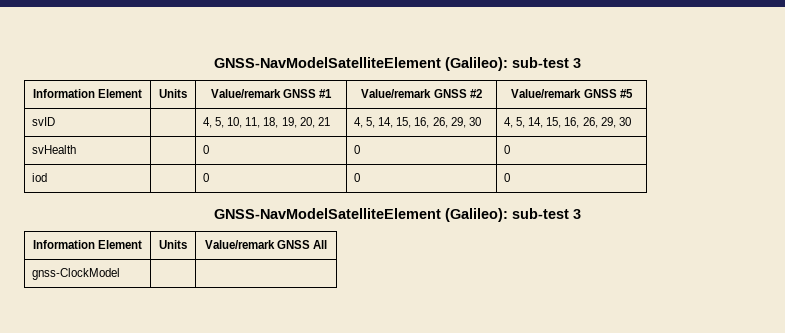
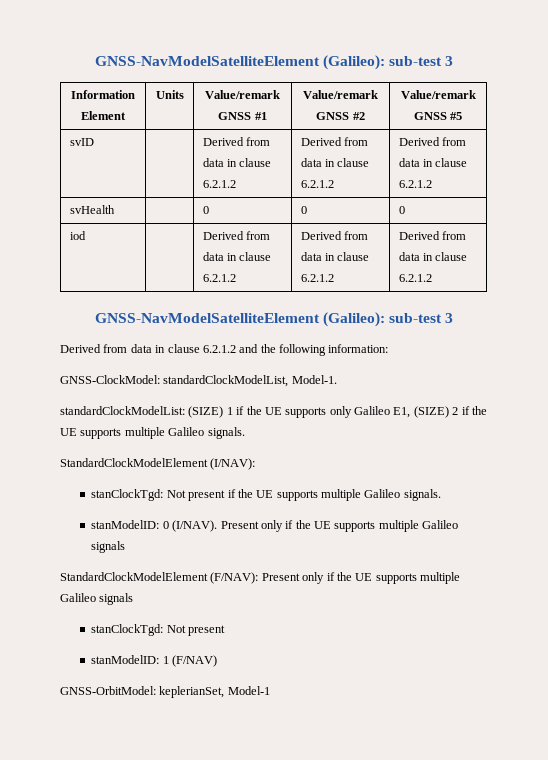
[202,117,330,128] [353,117,481,128] [503,117,631,128] 4, 5, 10, 11, 18, 19, 20, 21 | 4, 5, 14, 15, 16, 26, 29, 30 | 4, 5, 14, 15, 16, 26, 29, 30 -> [202,137,271,146] [202,158,272,167] [202,180,236,188] [300,137,369,146] [300,158,370,167] [300,180,334,188] [398,137,467,146] [398,158,468,167] [398,180,432,188] Derived from data in clause 6.2.1.2 | Derived from data in clause 6.2.1.2 | Derived from data in clause 6.2.1.2
[202,173,209,182] [353,173,360,182] [503,173,510,182] [214,208,581,222] [32,240,143,249] [159,240,187,249] [204,240,328,249] [31,268,120,280] 0 | 0 | 0 // GNSS-NavModelSatelliteElement (Galileo): sub-test 3 // Information Element | Units | Value/remark GNSS All // gnss-ClockModel | | -> [202,231,271,240] [202,252,272,261] [202,274,236,282] [300,231,369,240] [300,252,370,261] [300,274,334,282] [398,231,467,240] [398,252,468,261] [398,274,432,282] [94,312,454,327] [60,344,389,356] [60,375,337,387] [60,406,487,418] [60,427,245,439] [60,458,256,470] [91,489,441,501] [91,520,459,532] [91,541,126,553] [60,572,460,584] [60,593,134,605] [91,624,226,636] [91,655,218,667] [60,686,270,698] Derived from data in clause 6.2.1.2 | Derived from data in clause 6.2.1.2 | Derived from data in clause 6.2.1.2 // GNSS-NavModelSatelliteElement (Galileo): sub-test 3 // Derived from data in clause 6.2.1.2 and the following information: // GNSS-ClockModel: standardClockModelList, Model-1. // standardClockModelList: (SIZE) 1 if the UE supports only Galileo E1, (SIZE) 2 if the UE supports multiple Galileo signals. // StandardClockModelElement (I/NAV): // stanClockTgd: Not present if the UE supports multiple Galileo signals. // stanModelID: 0 (I/NAV). Present only if the UE supports multiple Galileo signals // StandardClockModelElement (F/NAV): Present only if the UE supports multiple Galileo signals // stanClockTgd: Not present // stanModelID: 1 (F/NAV) // GNSS-OrbitModel: keplerianSet, Model-1

